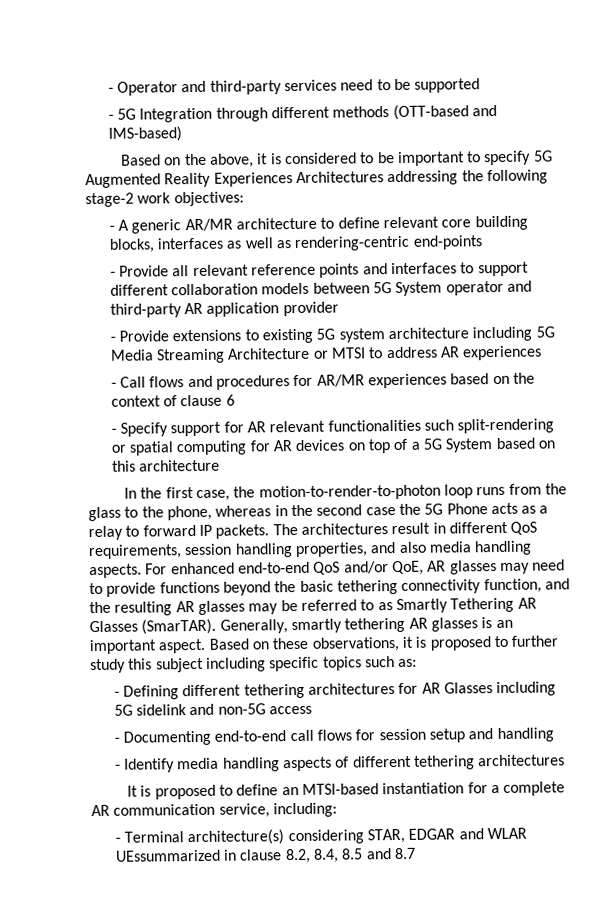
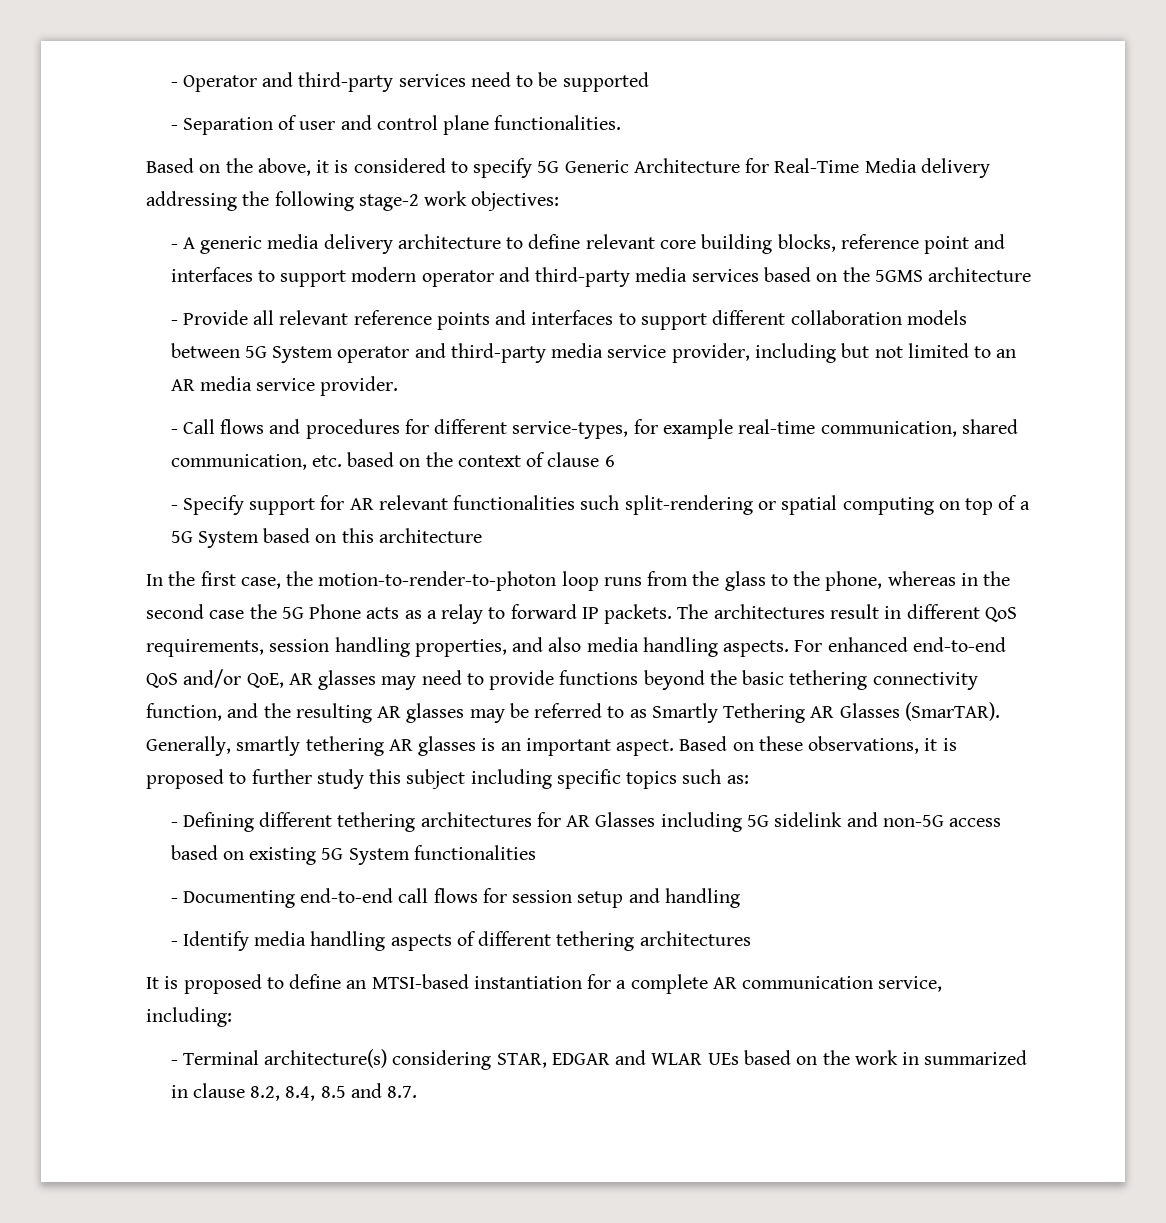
[117,104,497,123] [107,126,182,142] 5G Integration through different methods (OTT-based and IMS-based) -> [182,115,622,135] Separation of user and control plane functionalities.
[377,150,553,166] [85,171,384,189] be important to specify 5G Augmented Reality Experiences Architectures -> [473,158,990,178] specify 5G Generic Architecture for Real-Time Media delivery
[184,218,233,232] AR/MR -> [267,234,393,254] media delivery
[157,235,483,252] interfaces as well as rendering-centric end-points -> [840,234,1006,254] [170,267,1032,287] reference point and interfaces to support modern operator and third-party media services based on the 5GMS architecture
[184,301,339,317] [109,326,555,344] [109,345,543,364] AR application provider // - Provide extensions to existing 5G system architecture including 5G Media Streaming Architecture or MTSI to address AR experiences -> [551,343,1017,363] [170,376,399,396] media service provider, including but not limited to an AR media service provider.
[316,373,447,389] AR/MR experiences -> [434,419,1018,439] [170,454,342,470] different service-types, for example real-time communication, shared communication, etc.
[249,439,346,452] for AR devices -> (934, 506) none
(313, 710) none -> [170,845,536,865] based on existing 5G System functionalities
[114,849,221,862] UEssummarized -> [707,1050,1028,1065] UEs based on the work in summarized
[393,847,416,860] 8.7 -> [387,1086,418,1098] 8.7.

